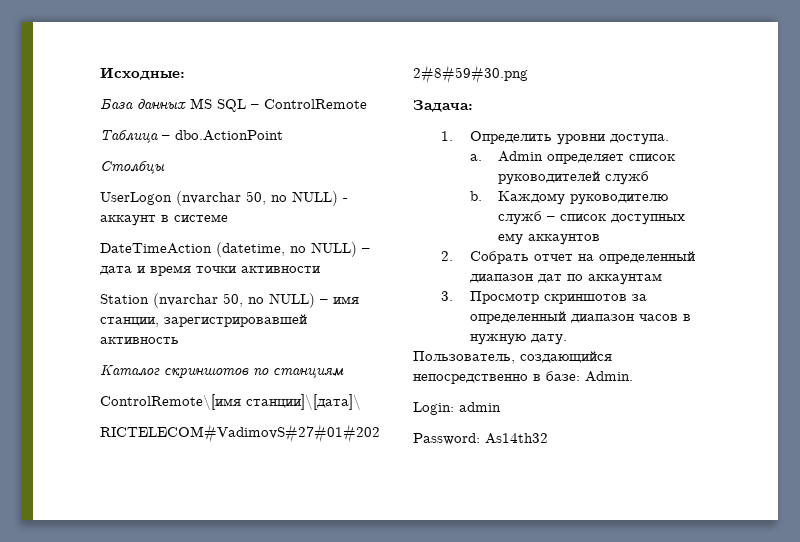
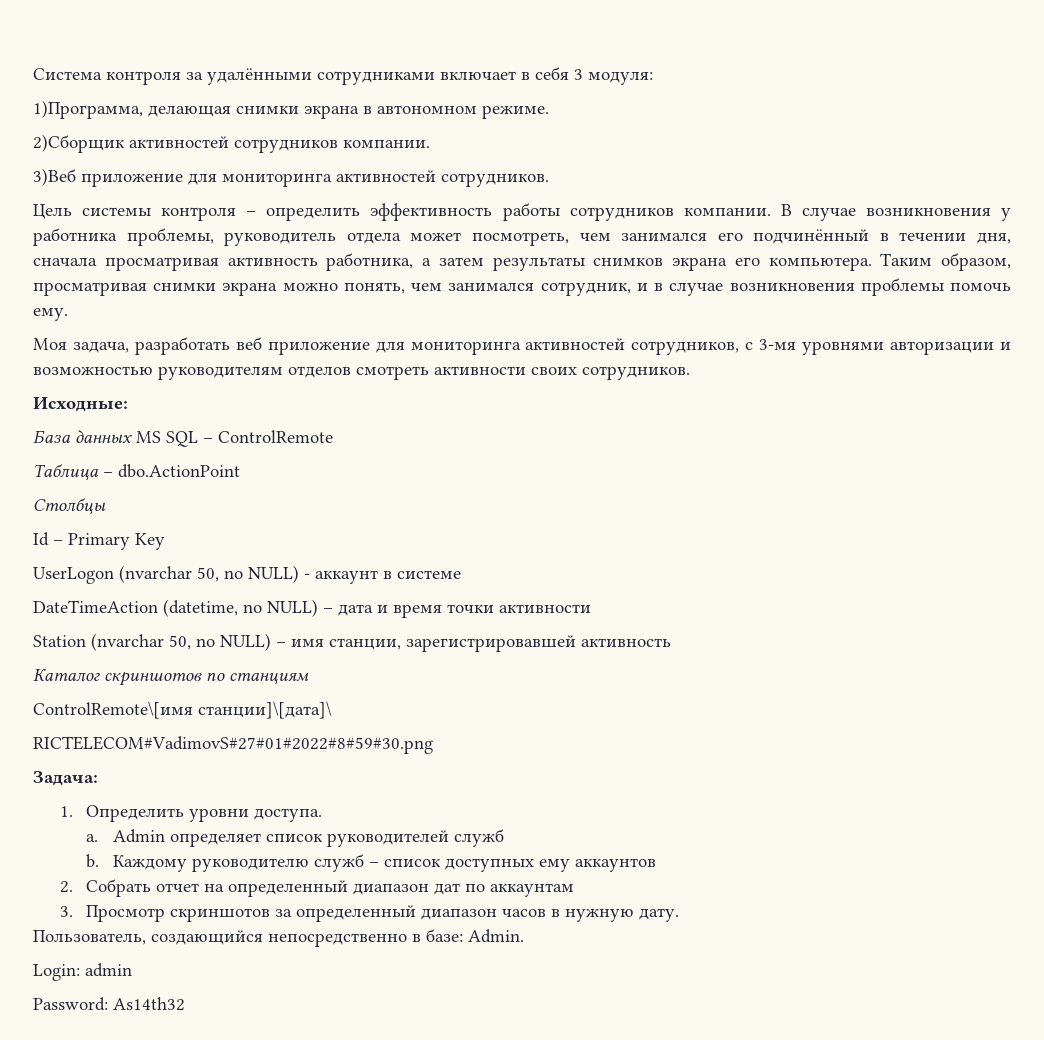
(100, 73) none -> [33,67,653,85] [33,100,549,119] [33,134,430,153] [33,168,549,187] [33,203,1012,221] [33,228,1012,246] [33,253,1011,271] [33,278,1012,296] [33,308,68,321] [33,337,1011,355] [33,366,690,380] Система контроля за удалёнными сотрудниками включает в себя 3 модуля: // 1)Программа, делающая снимки экрана в автономном режиме. // 2)Сборщик активностей сотрудников компании. // 3)Веб приложение для мониторинга активностей сотрудников. // Цель системы контроля – определить эффективность работы сотрудников компании. В случае возникновения у работника проблемы, руководитель отдела может посмотреть, чем занимался его подчинённый в течении дня, сначала просматривая активность работника, а затем результаты снимков экрана его компьютера. Таким образом, просматривая снимки экрана можно понять, чем занимался сотрудник, и в случае возникновения проблемы помочь ему. // Моя задача, разработать веб приложение для мониторинга активностей сотрудников, с 3-мя уровнями авторизации и возможностью руководителям отделов смотреть активности своих сотрудников. //
(165, 167) none -> [33,532,165,550] // Id – Primary Key

